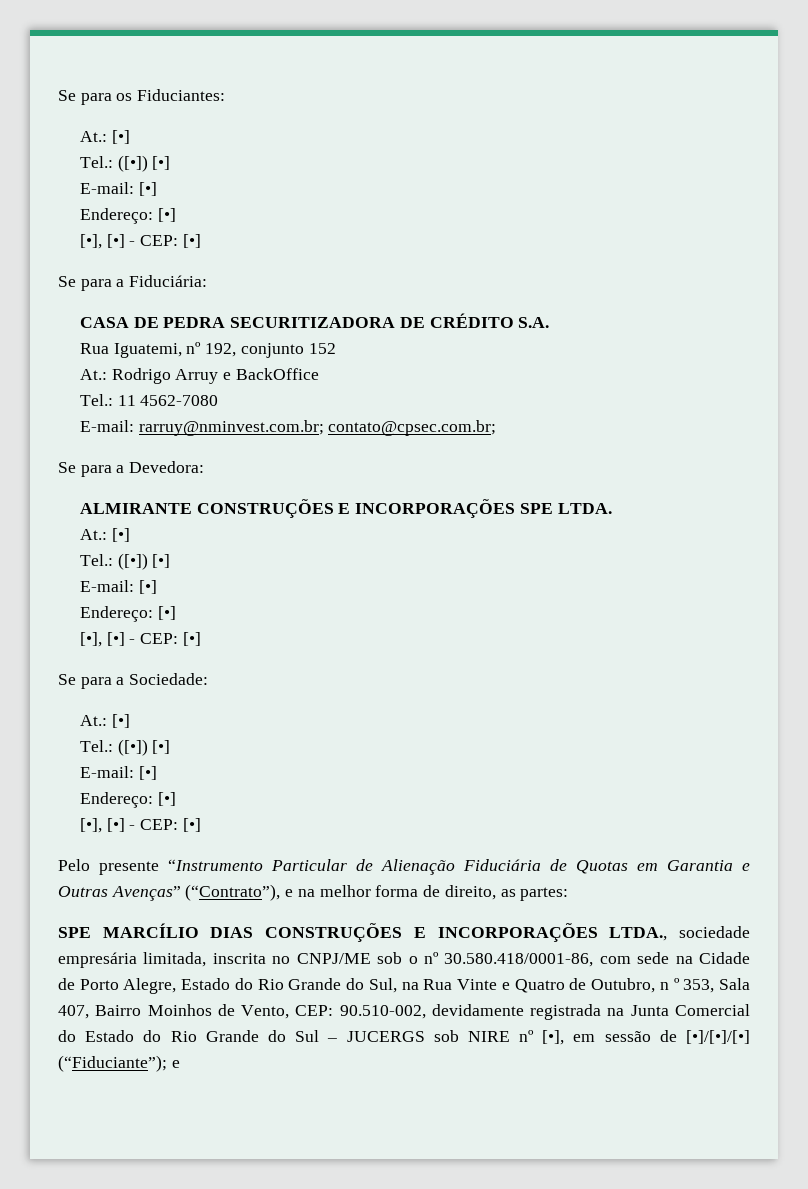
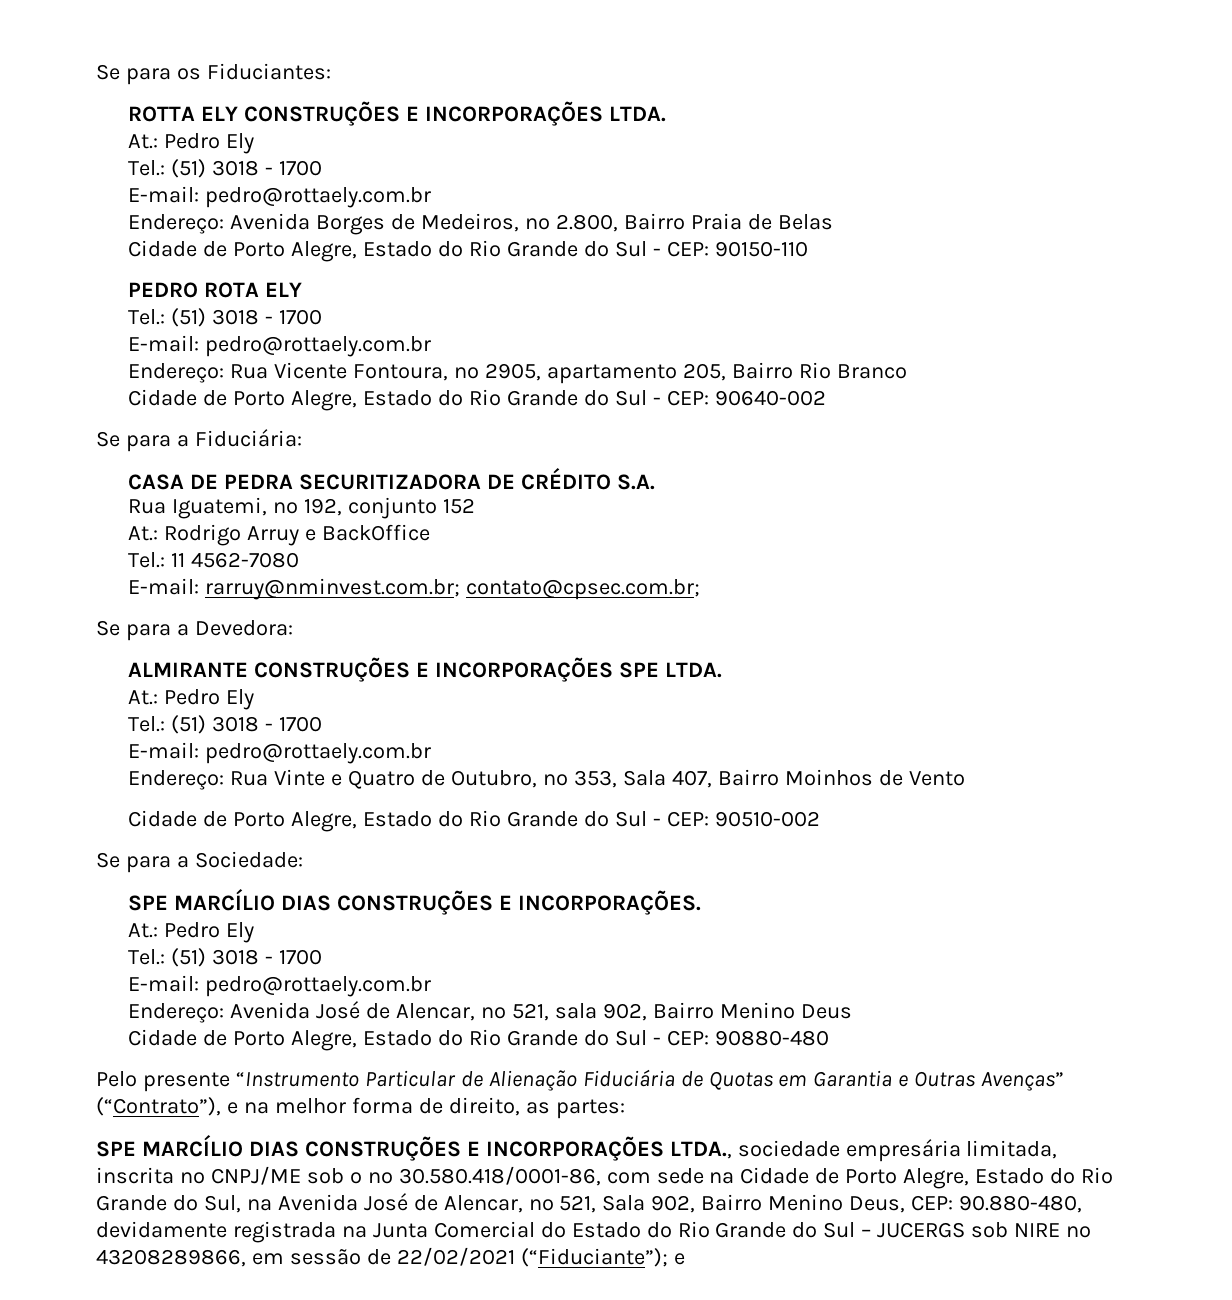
[80,130,130,144] [80,155,171,172] [80,182,157,196] [80,208,176,224] [80,234,201,249] // At.: [•] // Tel.: ([•]) [•] // E-mail: [•] // Endereço: [•] // [•], [•] - CEP: [•] -> [128,101,667,127] [128,133,255,154] [128,159,323,178] [128,186,432,208] [128,213,833,235] [128,240,808,262] [128,282,303,298] [128,308,323,327] [128,335,432,357] [128,362,907,384] [128,389,826,411] // ROTTA ELY CONSTRUÇÕES E INCORPORAÇÕES LTDA. // At.: Pedro Ely // Tel.: (51) 3018 - 1700 // E-mail: pedro@rottaely.com.br // Endereço: Avenida Borges de Medeiros, nº 2.800, Bairro Praia de Belas // Cidade de Porto Alegre, Estado do Rio Grande do Sul - CEP: 90150-110 // PEDRO ROTA ELY // Tel.: (51) 3018 - 1700 // E-mail: pedro@rottaely.com.br // Endereço: Rua Vicente Fontoura, nº 2905, apartamento 205, Bairro Rio Branco // Cidade de Porto Alegre, Estado do Rio Grande do Sul - CEP: 90640-002
[111,528,130,542] [80,553,171,570] [80,580,157,594] [80,606,176,622] [80,632,201,647] [•] // Tel.: ([•]) [•] // E-mail: [•] // Endereço: [•] // [•], [•] - CEP: [•] -> [164,689,255,710] [128,715,323,734] [128,742,432,764] [128,769,965,790] [128,810,820,832] Pedro Ely // Tel.: (51) 3018 - 1700 // E-mail: pedro@rottaely.com.br // Endereço: Rua Vinte e Quatro de Outubro, nº 353, Sala 407, Bairro Moinhos de Vento // Cidade de Porto Alegre, Estado do Rio Grande do Sul - CEP: 90510-002
[80,714,130,728] [80,739,171,756] [80,766,157,780] [80,792,176,808] [80,818,201,833] // At.: [•] // Tel.: ([•]) [•] // E-mail: [•] // Endereço: [•] // [•], [•] - CEP: [•] -> [128,889,702,916] [128,922,255,943] [128,948,323,967] [128,975,432,997] [128,1001,852,1023] [128,1029,829,1051] // SPE MARCÍLIO DIAS CONSTRUÇÕES E INCORPORAÇÕES. // At.: Pedro Ely // Tel.: (51) 3018 - 1700 // E-mail: pedro@rottaely.com.br // Endereço: Avenida José de Alencar, nº 521, sala 902, Bairro Menino Deus // Cidade de Porto Alegre, Estado do Rio Grande do Sul - CEP: 90880-480
[423,978,750,993] [58,1004,426,1019] Rua Vinte e Quatro de Outubro, n º 353, Sala 407, Bairro Moinhos de Vento, CEP: 90.510-002, -> [277,1193,1083,1213] Avenida José de Alencar, nº 521, Sala 902, Bairro Menino Deus, CEP: 90.880-480,
[542,1030,565,1045] [•], -> [96,1249,246,1267] 43208289866,
[686,1030,750,1044] [•]/[•]/[•] -> [396,1247,515,1266] 22/02/2021

